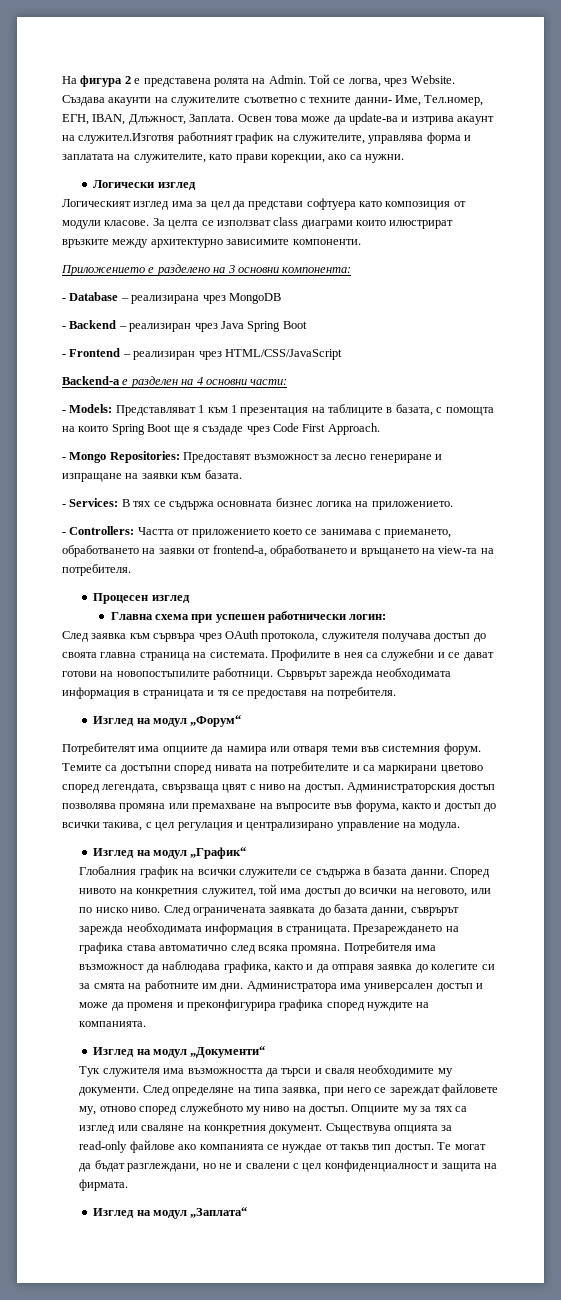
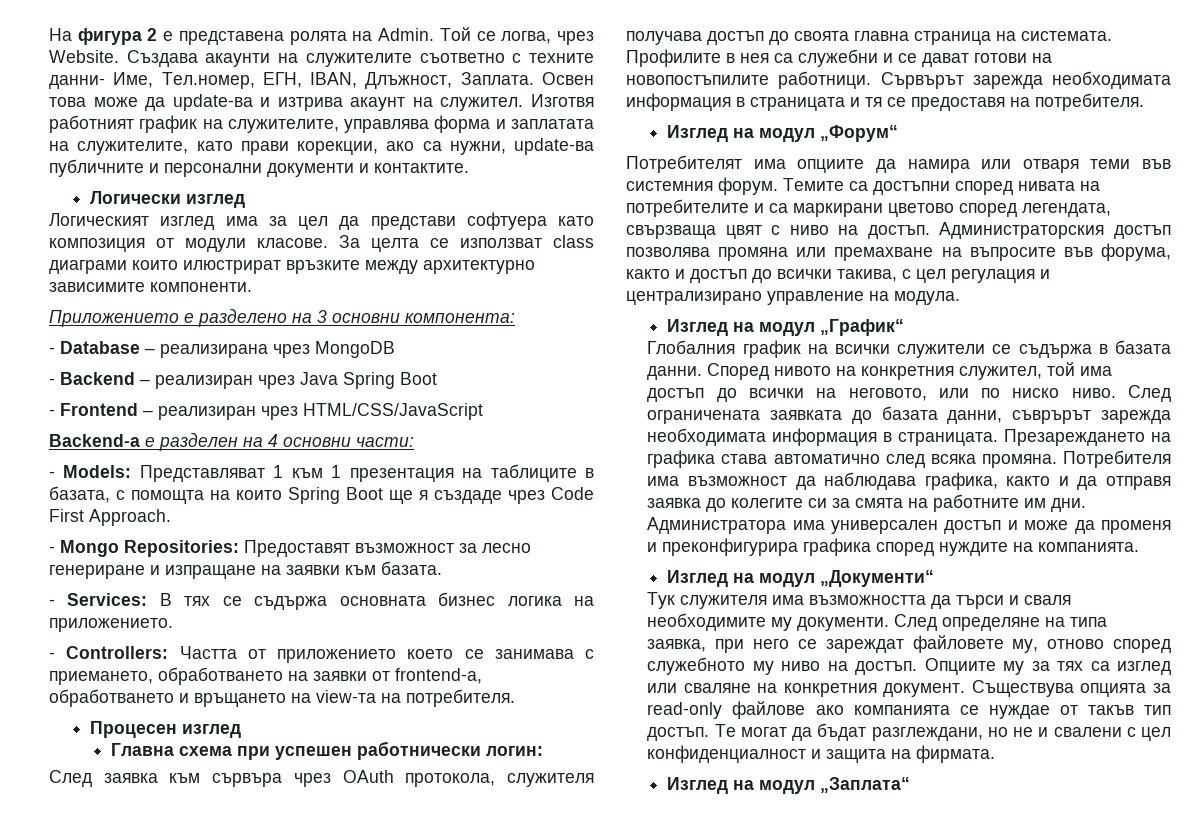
[78,133,175,144] служител.Изготвя -> [440,94,594,111] служител. Изготвя
[365,154,404,163] нужни. -> [449,138,594,155] [49,159,469,177] нужни, update-ва публичните и персонални документи и контактите.

